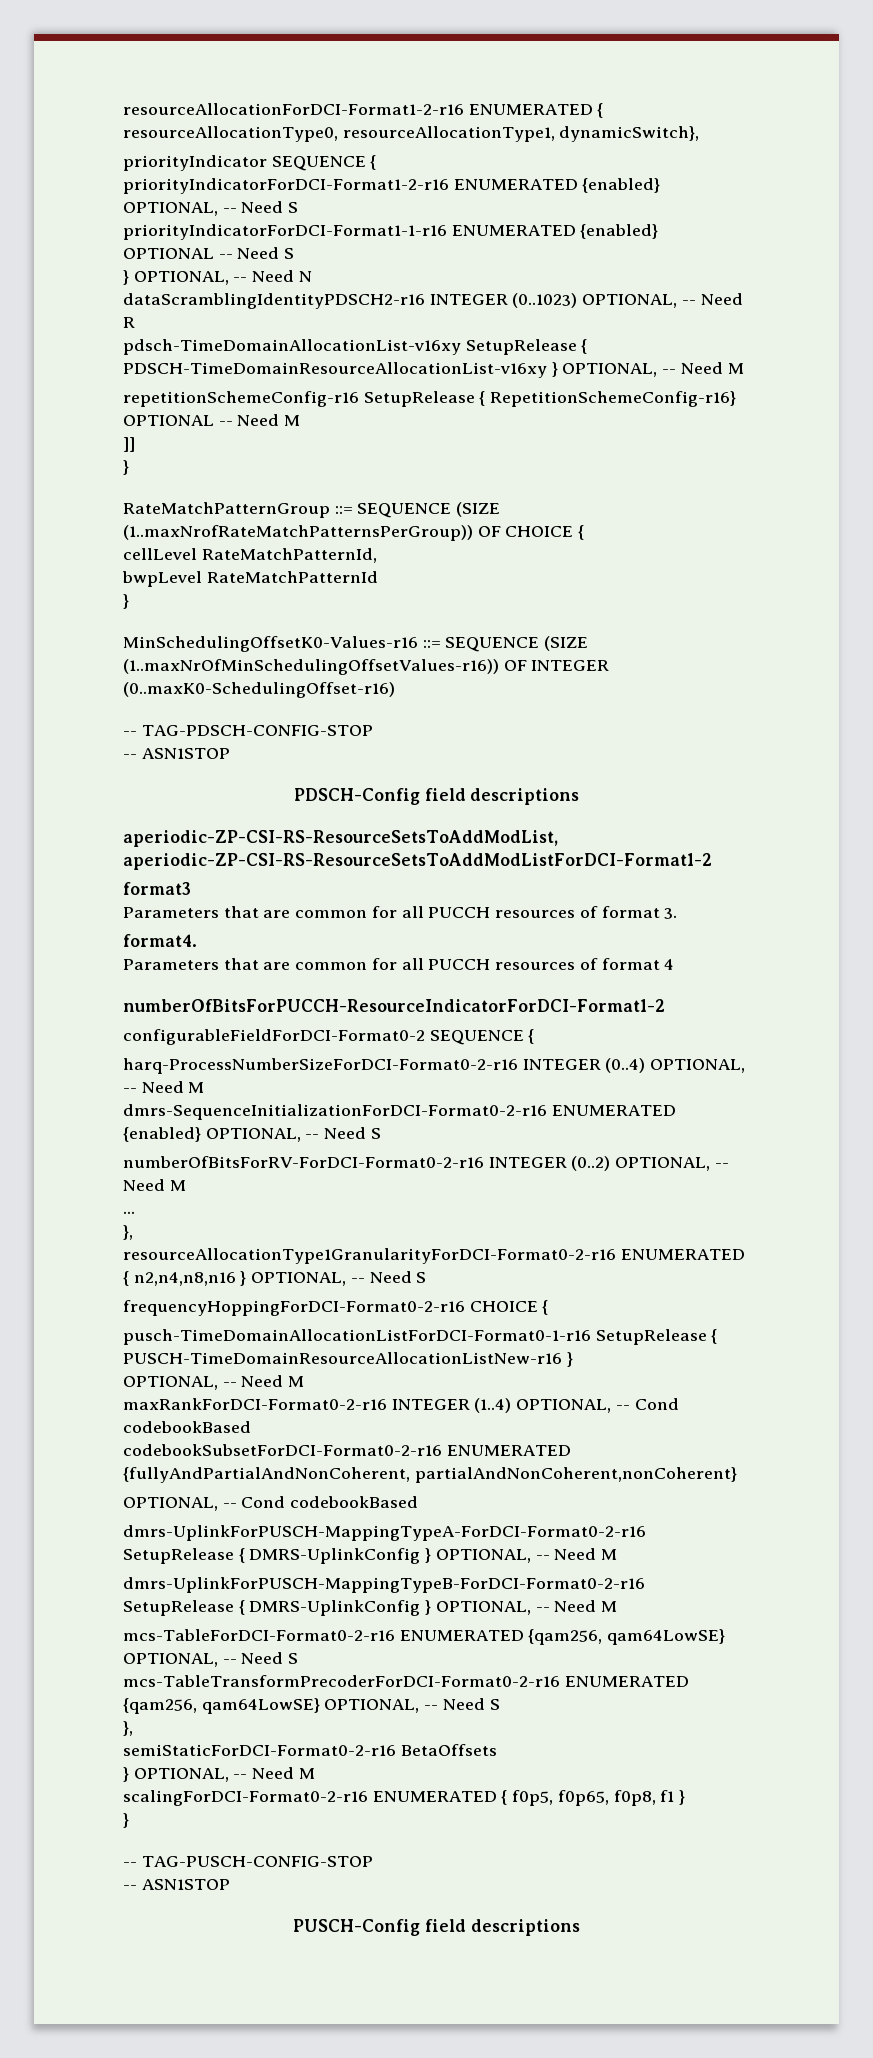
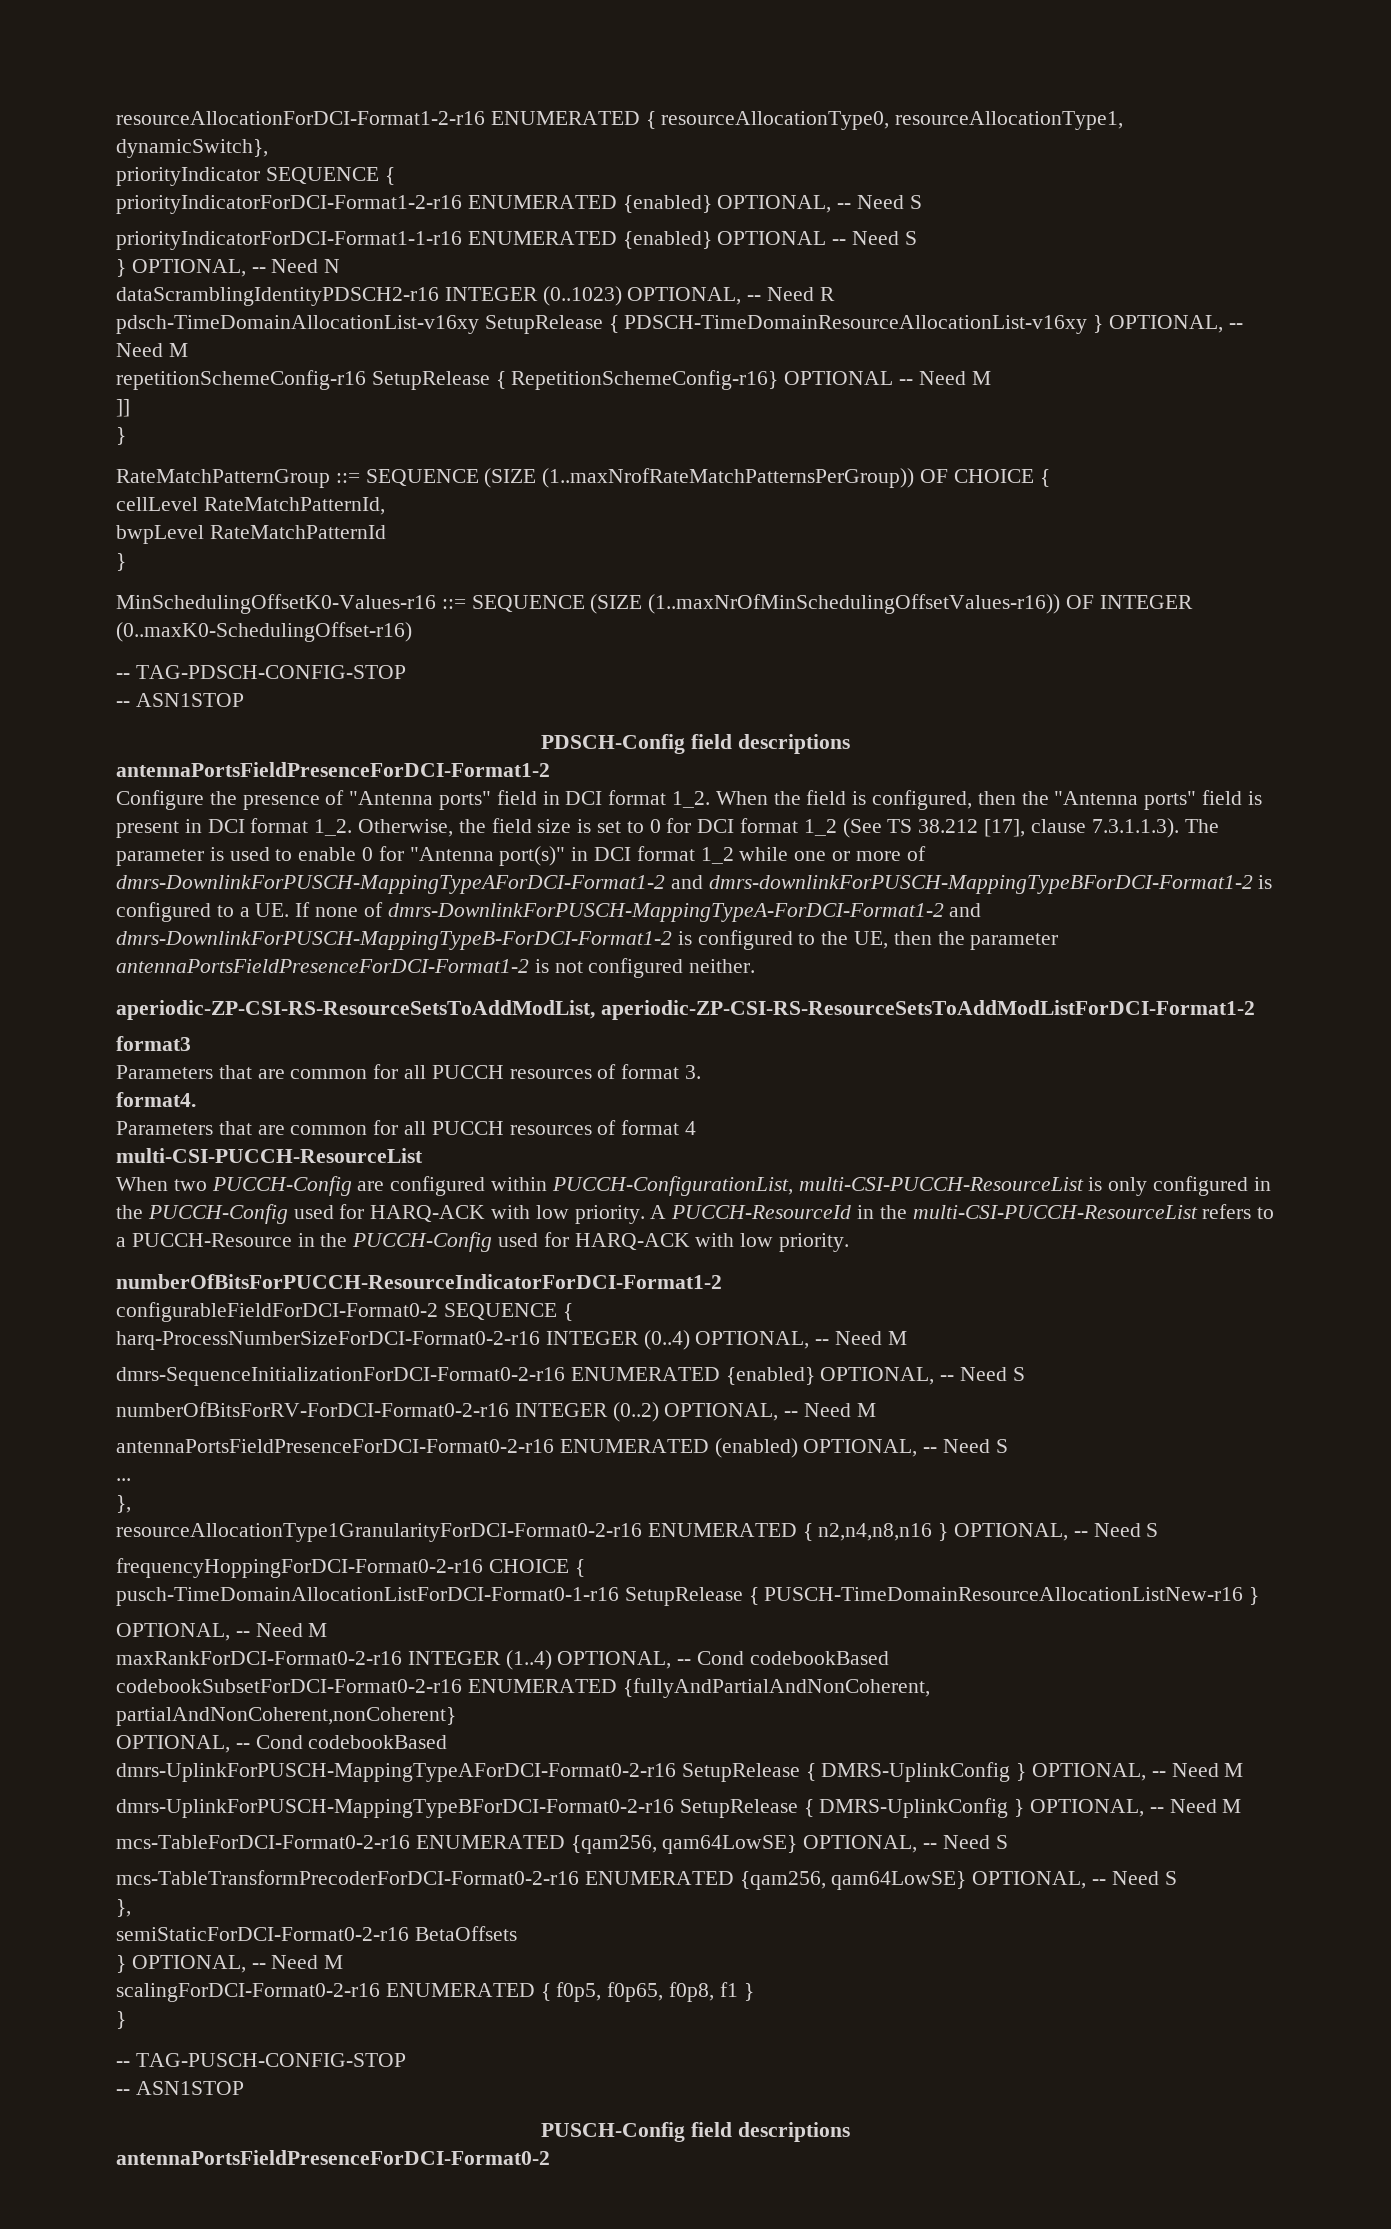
(580, 796) none -> [116,762,550,777] [116,790,1262,810] [116,818,1219,838] [116,846,926,866] [116,875,1273,894] [116,902,982,922] [116,930,1059,950] [116,958,756,978] // antennaPortsFieldPresenceForDCI-Format1-2 // Configure the presence of "Antenna ports" field in DCI format 1_2. When the field is configured, then the "Antenna ports" field is present in DCI format 1_2. Otherwise, the field size is set to 0 for DCI format 1_2 (See TS 38.212 [17], clause 7.3.1.1.3). The parameter is used to enable 0 for "Antenna port(s)" in DCI format 1_2 while one or more of dmrs-DownlinkForPUSCH-MappingTypeAForDCI-Format1-2 and dmrs-downlinkForPUSCH-MappingTypeBForDCI-Format1-2 is configured to a UE. If none of dmrs-DownlinkForPUSCH-MappingTypeA-ForDCI-Format1-2 and dmrs-DownlinkForPUSCH-MappingTypeB-ForDCI-Format1-2 is configured to the UE, then the parameter antennaPortsFieldPresenceForDCI-Format1-2 is not configured neither.
(675, 964) none -> [116,1148,423,1163] [116,1176,1271,1196] [116,1204,1275,1224] [116,1232,850,1252] // multi-CSI-PUCCH-ResourceList // When two PUCCH-Config are configured within PUCCH-ConfigurationList, multi-CSI-PUCCH-ResourceList is only configured in the PUCCH-Config used for HARQ-ACK with low priority. A PUCCH-ResourceId in the multi-CSI-PUCCH-ResourceList refers to a PUCCH-Resource in the PUCCH-Config used for HARQ-ACK with low priority.
(186, 1185) none -> [116,1438,1008,1458] // antennaPortsFieldPresenceForDCI-Format0-2-r16 ENUMERATED (enabled) OPTIONAL, -- Need S
[123,1525,646,1541] [123,1548,618,1564] [123,1577,645,1593] dmrs-UplinkForPUSCH-MappingTypeA-ForDCI-Format0-2-r16 SetupRelease { DMRS-UplinkConfig } OPTIONAL, -- Need M // dmrs-UplinkForPUSCH-MappingTypeB-ForDCI-Format0-2-r16 -> [116,1762,1244,1782] [116,1799,674,1818] dmrs-UplinkForPUSCH-MappingTypeAForDCI-Format0-2-r16 SetupRelease { DMRS-UplinkConfig } OPTIONAL, -- Need M // dmrs-UplinkForPUSCH-MappingTypeBForDCI-Format0-2-r16
(580, 1927) none -> [116,2150,550,2165] // antennaPortsFieldPresenceForDCI-Format0-2

